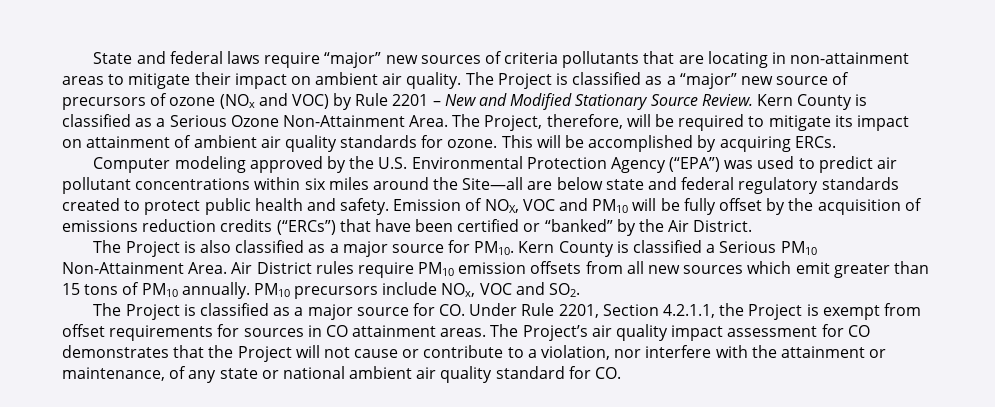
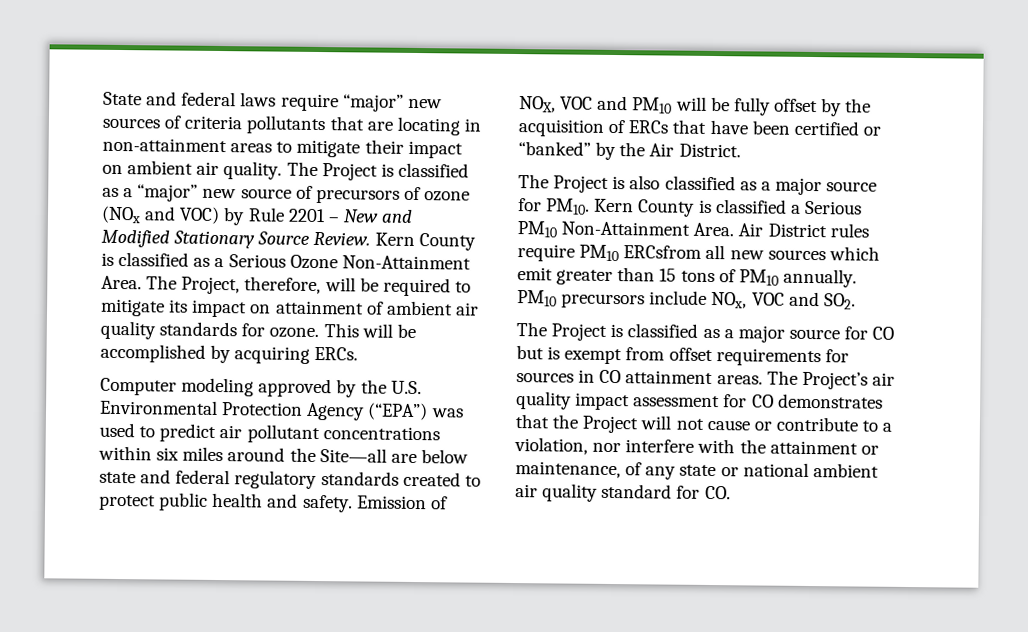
[62,219,336,235] emissions reduction credits (“ERCs”) -> [628,120,669,134] ERCs
[458,261,623,274] emission offsets from -> [623,245,703,259] ERCsfrom
[439,303,803,320] CO. Under Rule 2201, Section 4.2.1.1, the Project -> [872,326,895,340] [516,345,544,360] CO but

